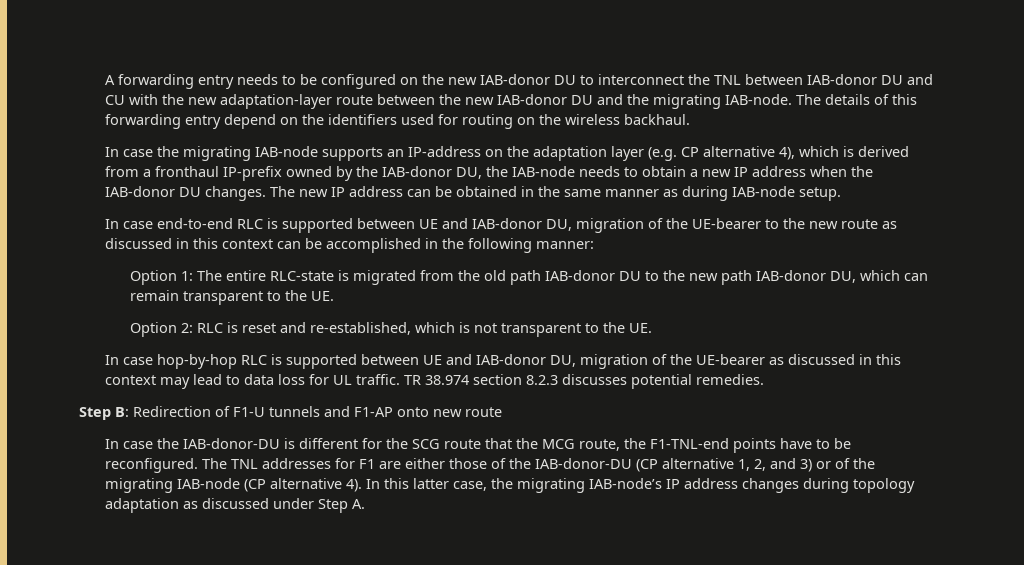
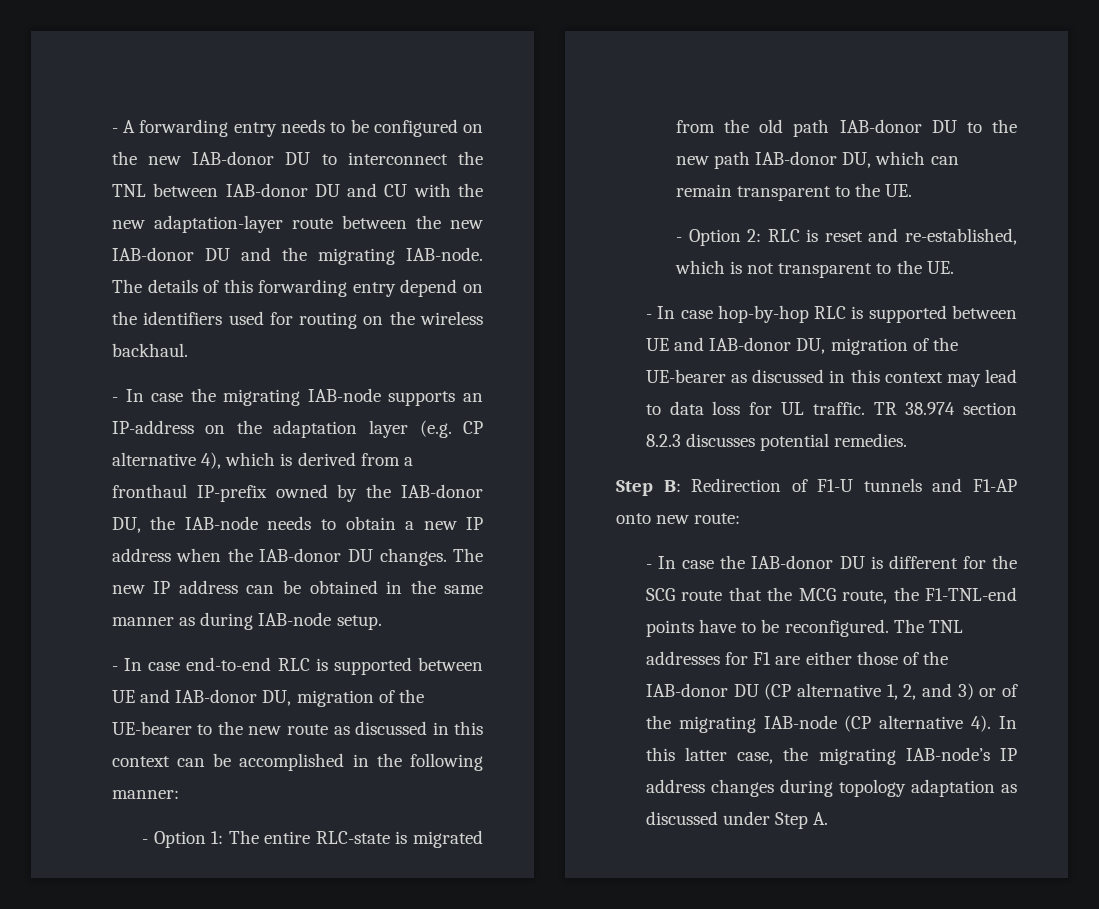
(104, 80) none -> [111,128,118,133] -
(690, 119) none -> [111,397,118,402] -
(841, 194) none -> [111,666,118,671] -
(594, 245) none -> [141,839,148,844] -
(335, 296) none -> [675,237,682,242] -
(653, 328) none -> [645,314,652,319] -
[465,407,502,417] [104,438,280,449] route // In case the IAB-donor-DU -> [694,513,741,524] [645,555,865,569] route: // - In case the IAB-donor DU
[534,458,632,469] IAB-donor-DU -> [645,683,759,697] IAB-donor DU

